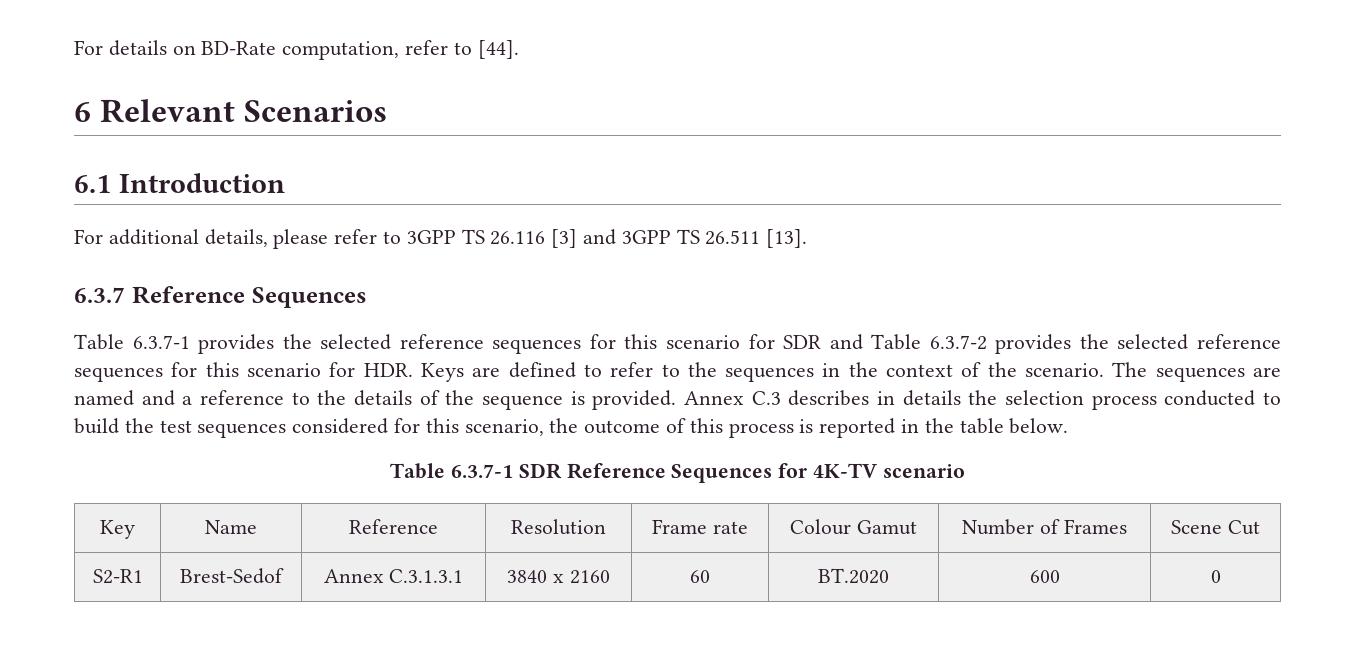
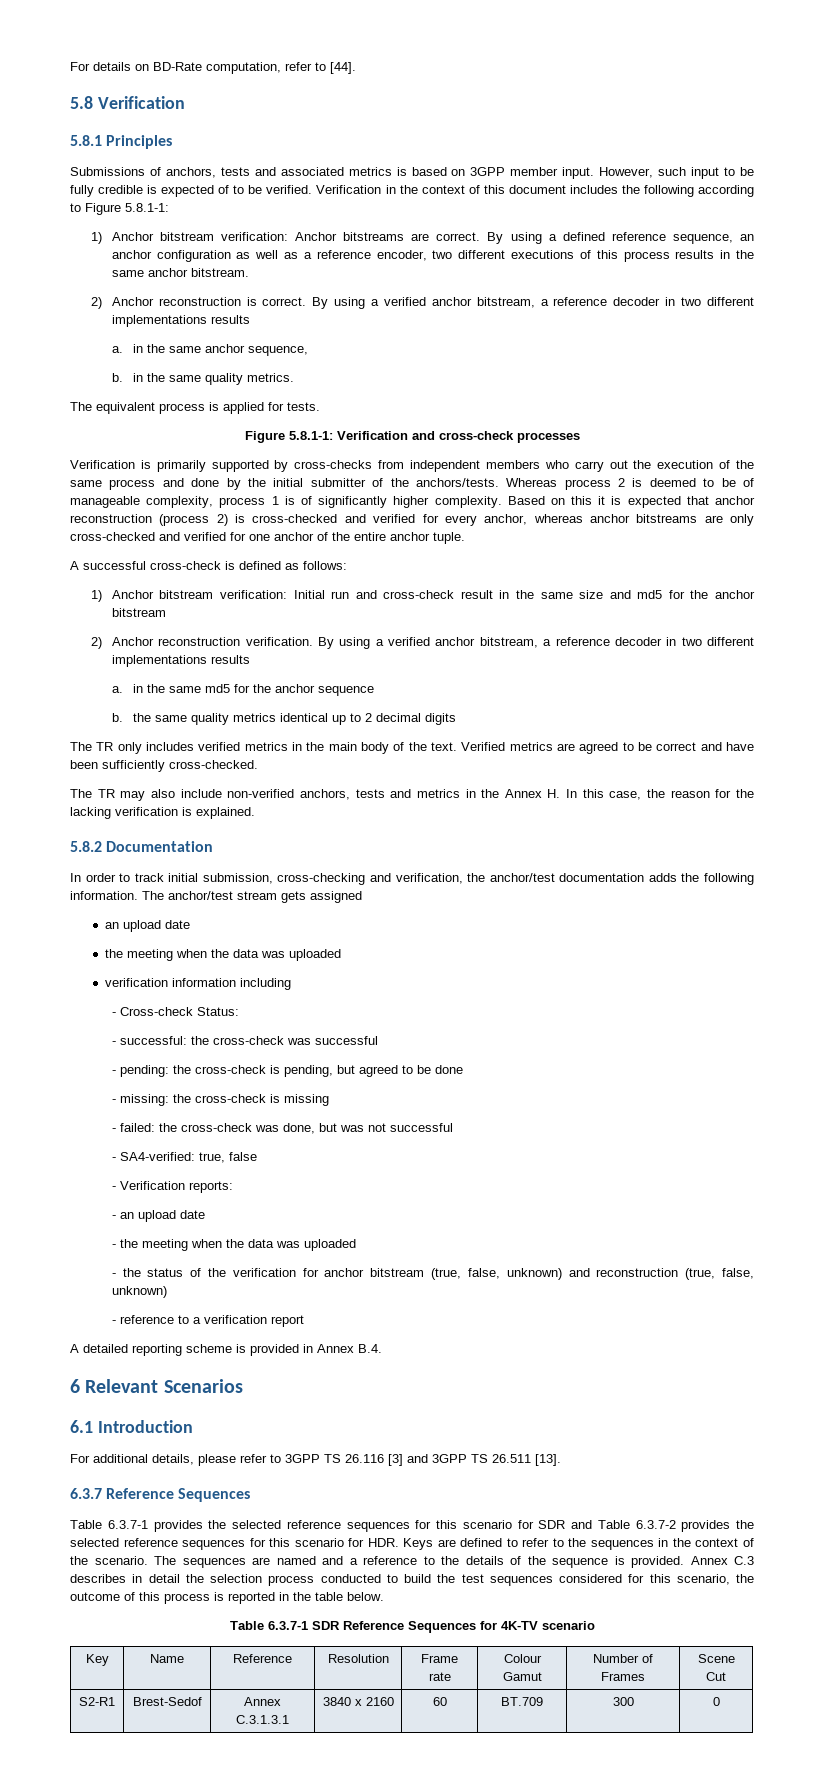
(519, 49) none -> [70,96,185,109] [70,135,173,149] [70,167,755,179] [70,185,754,197] [70,203,169,215] [90,232,754,244] [111,250,754,262] [111,268,249,277] [90,297,755,309] [111,315,250,327] [111,344,308,356] [111,373,294,385] [70,402,320,414] [244,431,580,443] [70,460,755,472] [70,478,755,490] [70,496,755,508] [70,514,754,526] [70,532,465,544] [70,561,347,570] [90,590,755,602] [111,608,166,617] [90,637,755,649] [111,655,250,667] [111,684,374,696] [111,713,456,725] [70,742,755,754] [70,760,258,772] [70,789,754,801] [70,807,255,819] [70,841,214,852] [70,873,754,885] [70,891,362,903] [105,920,191,932] [105,949,342,961] [105,978,292,990] [111,1007,239,1016] [111,1036,378,1045] [111,1065,463,1077] [111,1094,329,1106] [111,1123,453,1134] [111,1152,257,1163] [111,1181,233,1193] [111,1210,205,1222] [111,1239,356,1251] [111,1268,755,1280] [111,1286,167,1298] [111,1315,304,1327] [70,1344,382,1356] // 5.8 Verification // 5.8.1 Principles // Submissions of anchors, tests and associated metrics is based on 3GPP member input. However, such input to be fully credible is expected of to be verified. Verification in the context of this document includes the following according to Figure 5.8.1-1: // 1) Anchor bitstream verification: Anchor bitstreams are correct. By using a defined reference sequence, an anchor configuration as well as a reference encoder, two different executions of this process results in the same anchor bitstream. // 2) Anchor reconstruction is correct. By using a verified anchor bitstream, a reference decoder in two different implementations results // a. in the same anchor sequence, // b. in the same quality metrics. // The equivalent process is applied for tests. // Figure 5.8.1-1: Verification and cross-check processes // Verification is primarily supported by cross-checks from independent members who carry out the execution of the same process and done by the initial submitter of the anchors/tests. Whereas process 2 is deemed to be of manageable complexity, process 1 is of significantly higher complexity. Based on this it is expected that anchor reconstruction (process 2) is cross-checked and verified for every anchor, whereas anchor bitstreams are only cross-checked and verified for one anchor of the entire anchor tuple. // A successful cross-check is defined as follows: // 1) Anchor bitstream verification: Initial run and cross-check result in the same size and md5 for the anchor bitstream // 2) Anchor reconstruction verification. By using a verified anchor bitstream, a reference decoder in two different implementations results // a. in the same md5 for the anchor sequence // b. the same quality metrics identical up to 2 decimal digits // The TR only includes verified metrics in the main body of the text. Verified metrics are agreed to be correct and have been sufficiently cross-checked. // The TR may also include non-verified anchors, tests and metrics in the Annex H. In this case, the reason for the lacking verification is explained. // 5.8.2 Documentation // In order to track initial submission, cross-checking and verification, the anchor/test documentation adds the following information. The anchor/test stream gets assigned // an upload date // the meeting when the data was uploaded // verification information including // - Cross-check Status: // - successful: the cross-check was successful // - pending: the cross-check is pending, but agreed to be done // - missing: the cross-check is missing // - failed: the cross-check was done, but was not successful // - SA4-verified: true, false // - Verification reports: // - an upload date // - the meeting when the data was uploaded // - the status of the verification for anchor bitstream (true, false, unknown) and reconstruction (true, false, unknown) // - reference to a verification report // A detailed reporting scheme is provided in Annex B.4.
[902,390,961,406] details -> [148,1574,180,1583] detail
[818,568,889,584] [1029,570,1060,583] BT.2020 | 600 -> [501,1697,543,1706] [612,1697,634,1706] BT.709 | 300

